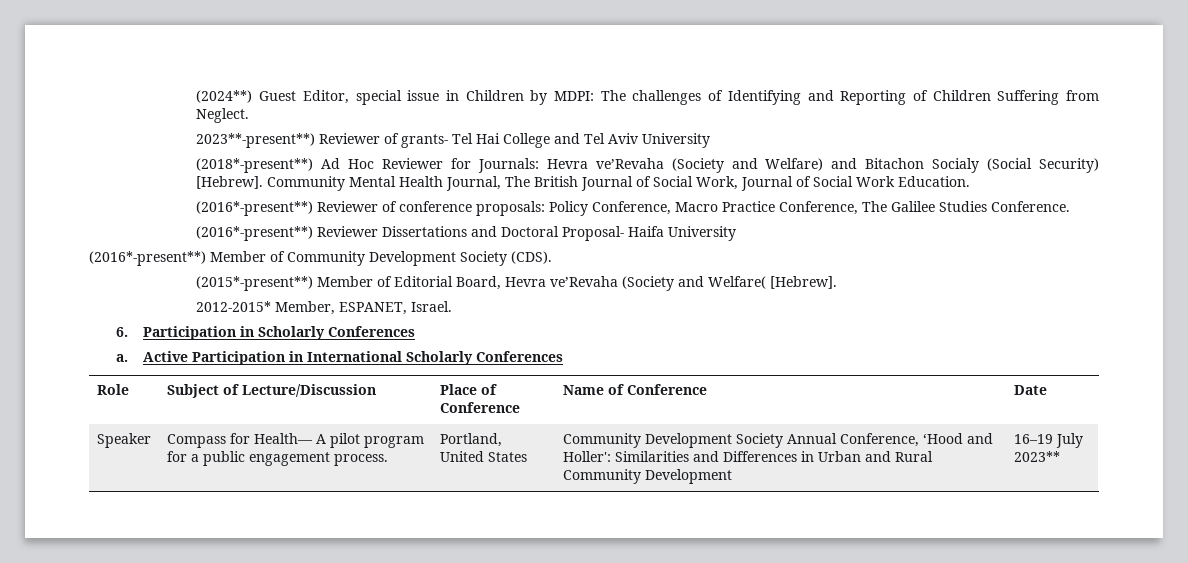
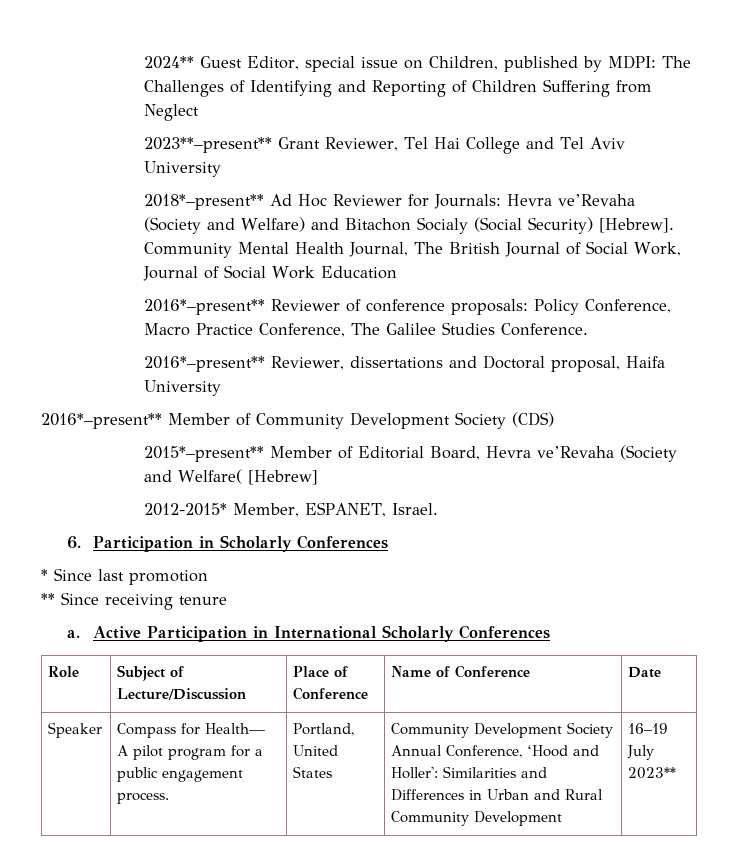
[196,90,253,103] (2024**) -> [144,56,195,69] 2024**
[445,90,524,101] in Children -> [404,56,579,72] on Children, published
[632,90,702,105] challenges -> [144,80,225,97] Challenges
[196,108,250,123] [196,133,449,148] Neglect. // 2023**-present**) Reviewer of grants- -> [144,104,200,121] [144,137,399,153] Neglect // 2023**–present** Grant Reviewer,
[196,158,314,173] (2018*-present**) -> [144,194,265,210] 2018*–present**
[898,176,971,187] [196,201,314,216] Education. // (2016*-present**) -> [321,266,398,279] [144,299,266,315] Education // 2016*–present**
[196,226,468,241] (2016*-present**) Reviewer Dissertations -> [144,356,444,372] 2016*–present** Reviewer, dissertations
[562,226,625,241] Proposal- -> [551,356,621,372] proposal,
[89,251,206,266] (2016*-present**) -> [41,413,162,429] 2016*–present**
[511,251,552,264] [196,276,314,291] (CDS). // (2015*-present**) -> [512,412,554,427] [144,446,265,462] (CDS) // 2015*–present**
[770,276,838,289] [Hebrew]. -> [248,470,319,485] [Hebrew]
(415, 331) none -> [41,568,208,585] [41,592,227,610] // * Since last promotion // ** Since receiving tenure

